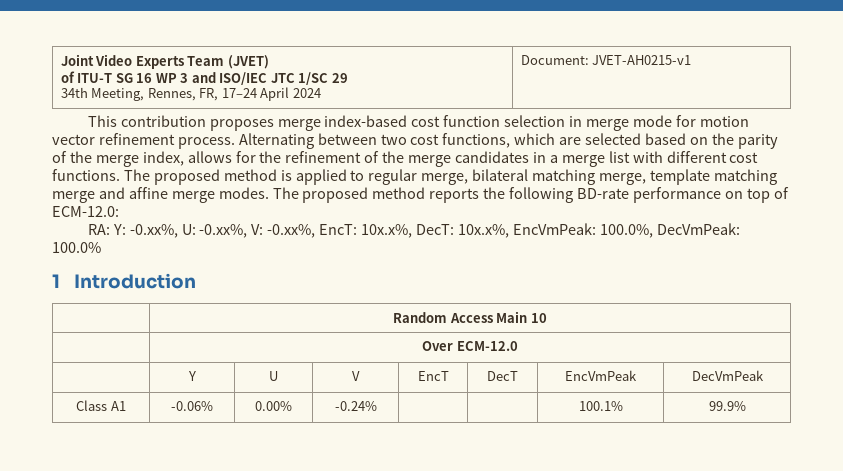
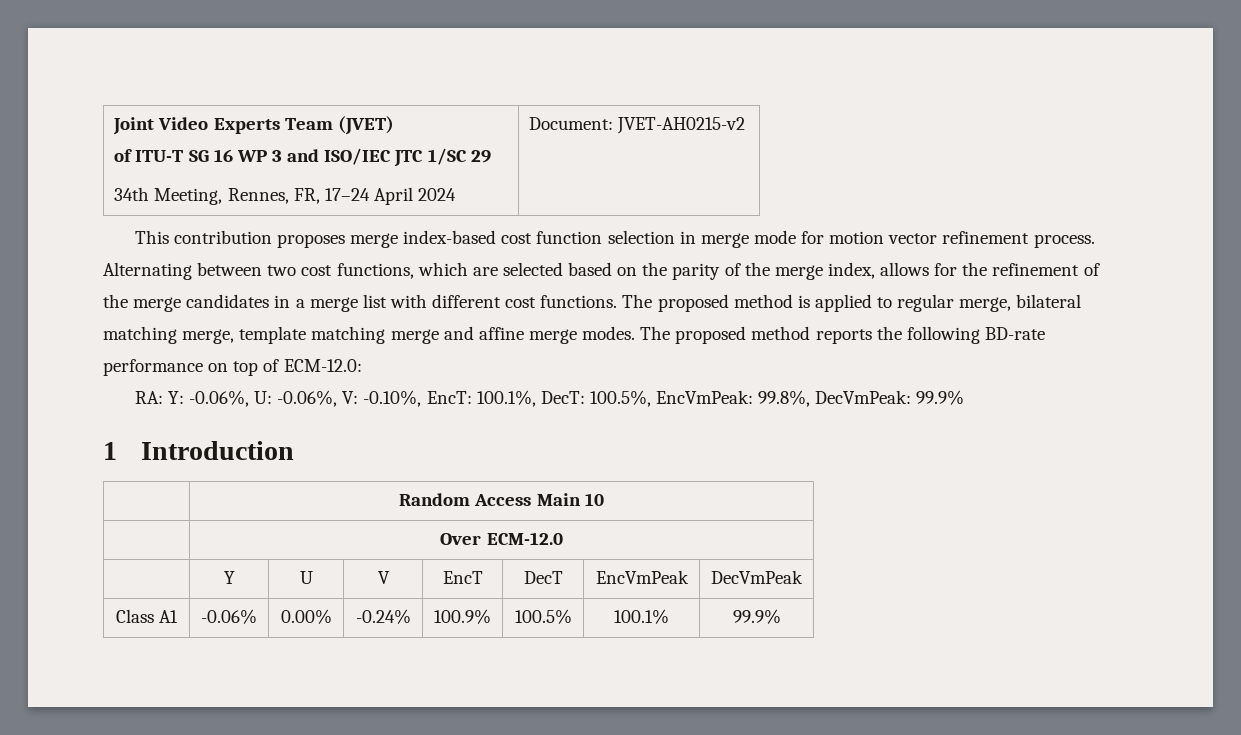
[592,55,692,65] JVET-AH0215-v1 -> [617,117,746,134] JVET-AH0215-v2
[129,223,740,238] [52,242,101,253] -0.xx%, U: -0.xx%, V: -0.xx%, EncT: 10x.x%, DecT: 10x.x%, EncVmPeak: 100.0%, DecVmPeak: 100.0% -> [188,390,965,407] -0.06%, U: -0.06%, V: -0.10%, EncT: 100.1%, DecT: 100.5%, EncVmPeak: 99.8%, DecVmPeak: 99.9%
(377, 406) | -> [434,609,491,624] [514,609,572,624] 100.9% | 100.5%

